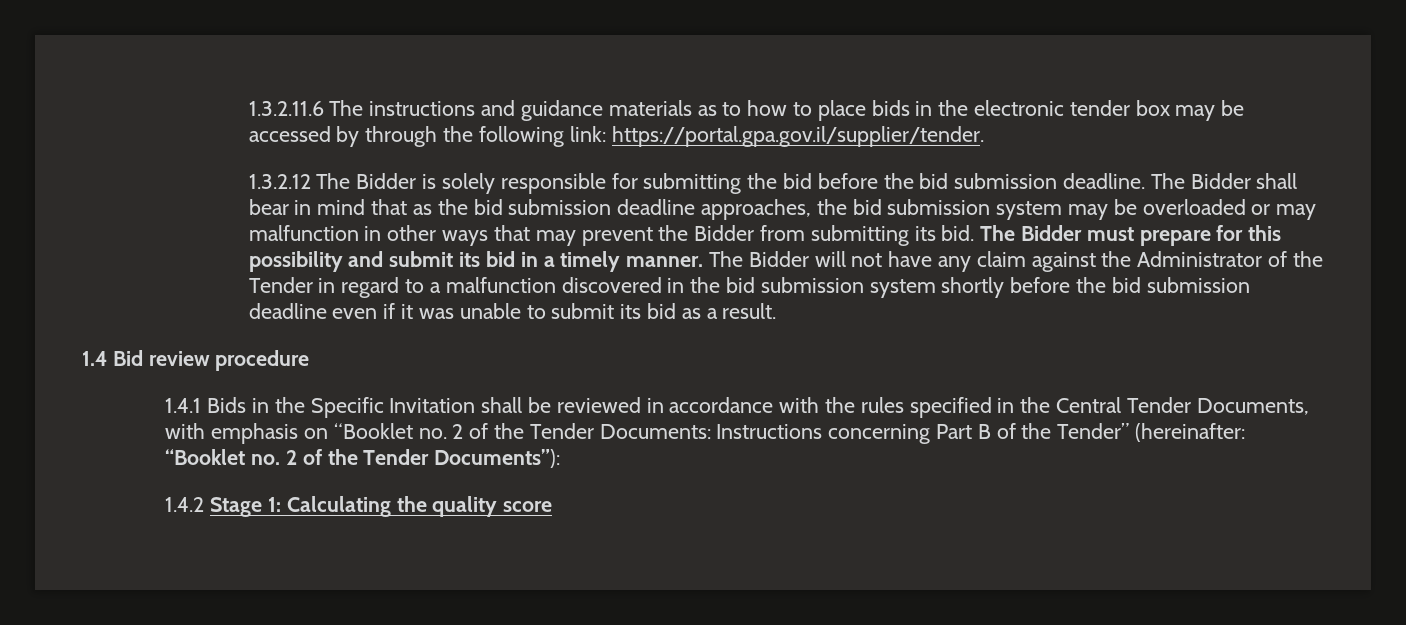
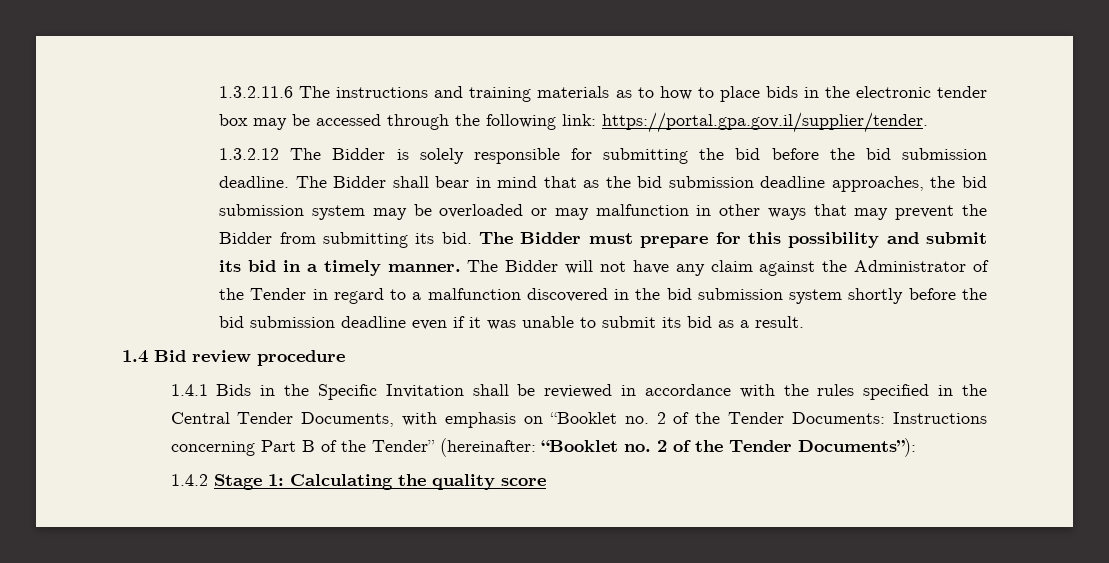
[520,100,603,121] guidance -> [469,87,532,102] training
[336,126,360,147] by -> (382, 120) none

